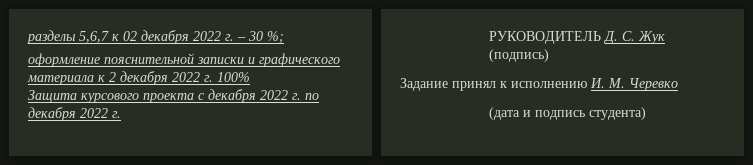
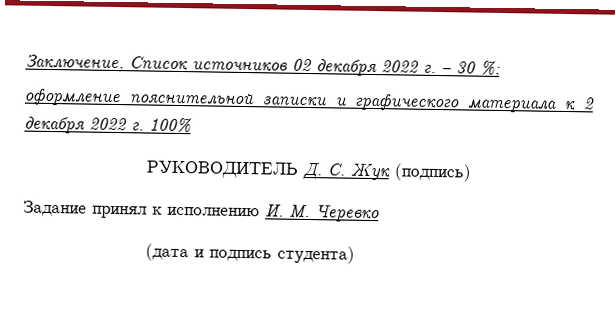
[27,30,119,44] разделы 5,6,7 к -> [25,54,288,73] Заключение, Список источников
[28,89,319,103] [28,107,121,121] // Защита курсового проекта с декабря 2022 г. по декабря 2022 г. -> (192, 125) none

